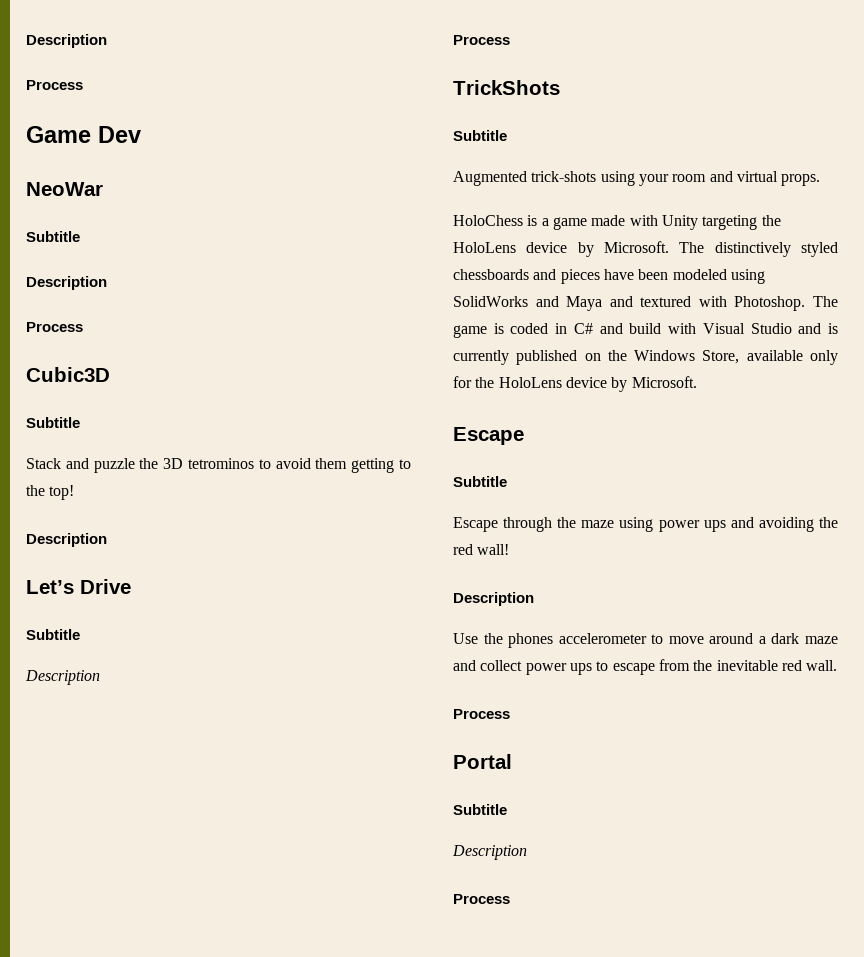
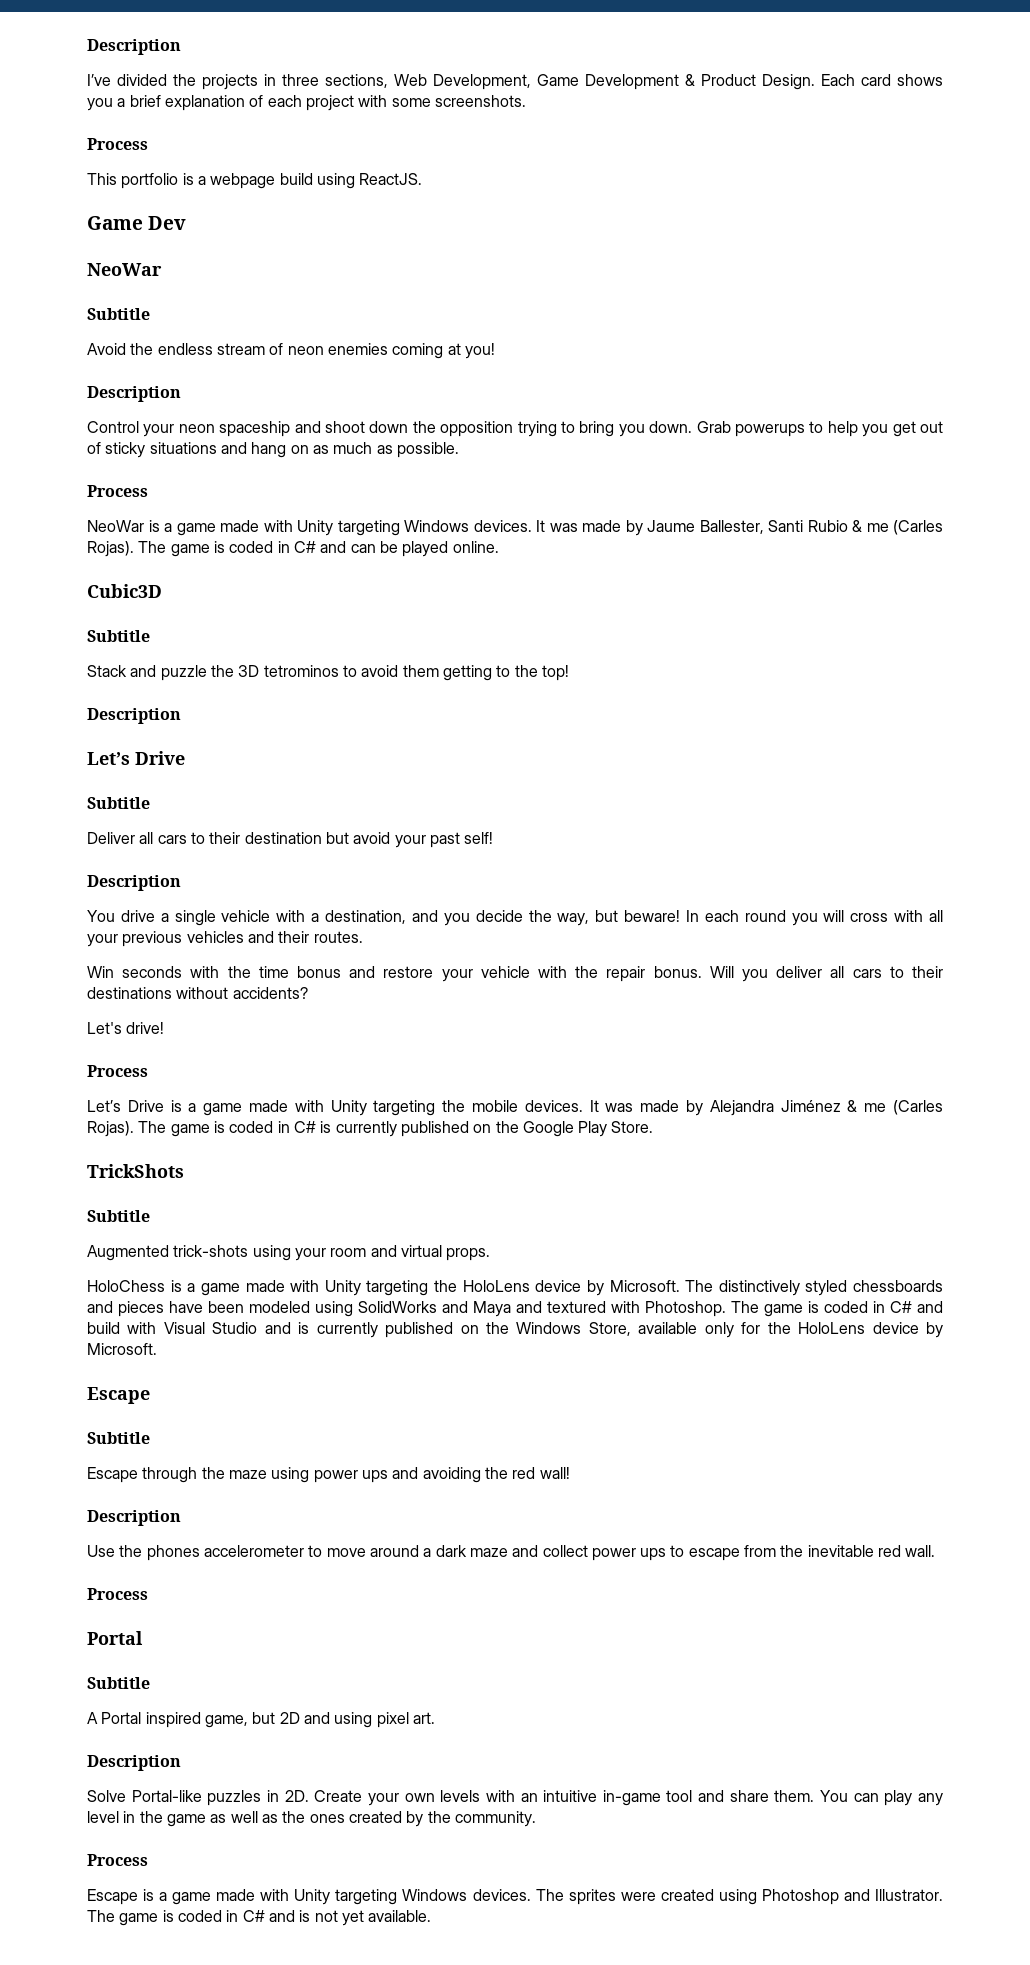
[26,34,107,48] [26,80,83,90] [26,126,141,143] [26,182,103,196] [26,231,80,242] [26,276,107,290] [26,322,83,332] Description // Process // Game Dev // NeoWar // Subtitle // Description // Process -> [87,39,181,55] [87,74,943,90] [87,95,526,111] [87,138,148,150] [87,173,423,189] [87,216,187,230] [87,263,162,276] [87,308,150,320] [87,343,495,359] [87,386,181,402] [87,421,943,437] [87,442,459,458] [87,485,148,497] [87,520,943,536] [87,541,499,557] Description // I’ve divided the projects in three sections, Web Development, Game Development & Product Design. Each card shows you a brief explanation of each project with some screenshots. // Process // This portfolio is a webpage build using ReactJS. // Game Dev // NeoWar // Subtitle // Avoid the endless stream of neon enemies coming at you! // Description // Control your neon spaceship and shoot down the opposition trying to bring you down. Grab powerups to help you get out of sticky situations and hang on as much as possible. // Process // NeoWar is a game made with Unity targeting Windows devices. It was made by Jaume Ballester, Santi Rubio & me (Carles Rojas). The game is coded in C# and can be played online.
[25,670,100,685] [453,35,510,45] Description // Process -> [87,832,494,848] [87,875,181,891] [87,910,944,926] [87,931,363,947] [87,966,944,982] [87,987,308,999] [87,1022,165,1034] [87,1065,148,1077] [87,1100,943,1116] [87,1121,654,1137] Deliver all cars to their destination but avoid your past self! // Description // You drive a single vehicle with a destination, and you decide the way, but beware! In each round you will cross with all your previous vehicles and their routes. // Win seconds with the time bonus and restore your vehicle with the repair bonus. Will you deliver all cars to their destinations without accidents? // Let's drive! // Process // Let’s Drive is a game made with Unity targeting the mobile devices. It was made by Alejandra Jiménez & me (Carles Rojas). The game is coded in C# is currently published on the Google Play Store.
[452,845,527,860] [453,894,510,904] Description // Process -> [87,1712,435,1728] [87,1755,181,1771] [87,1790,943,1806] [87,1811,536,1827] [87,1854,148,1866] [87,1889,943,1905] [87,1910,432,1926] A Portal inspired game, but 2D and using pixel art. // Description // Solve Portal-like puzzles in 2D. Create your own levels with an intuitive in-game tool and share them. You can play any level in the game as well as the ones created by the community. // Process // Escape is a game made with Unity targeting Windows devices. The sprites were created using Photoshop and Illustrator. The game is coded in C# and is not yet available.

